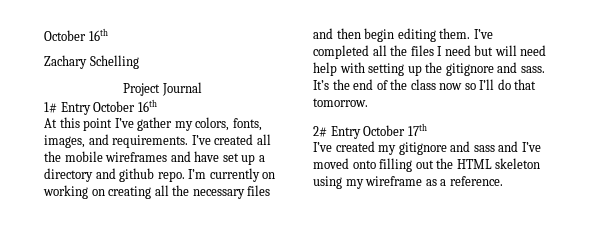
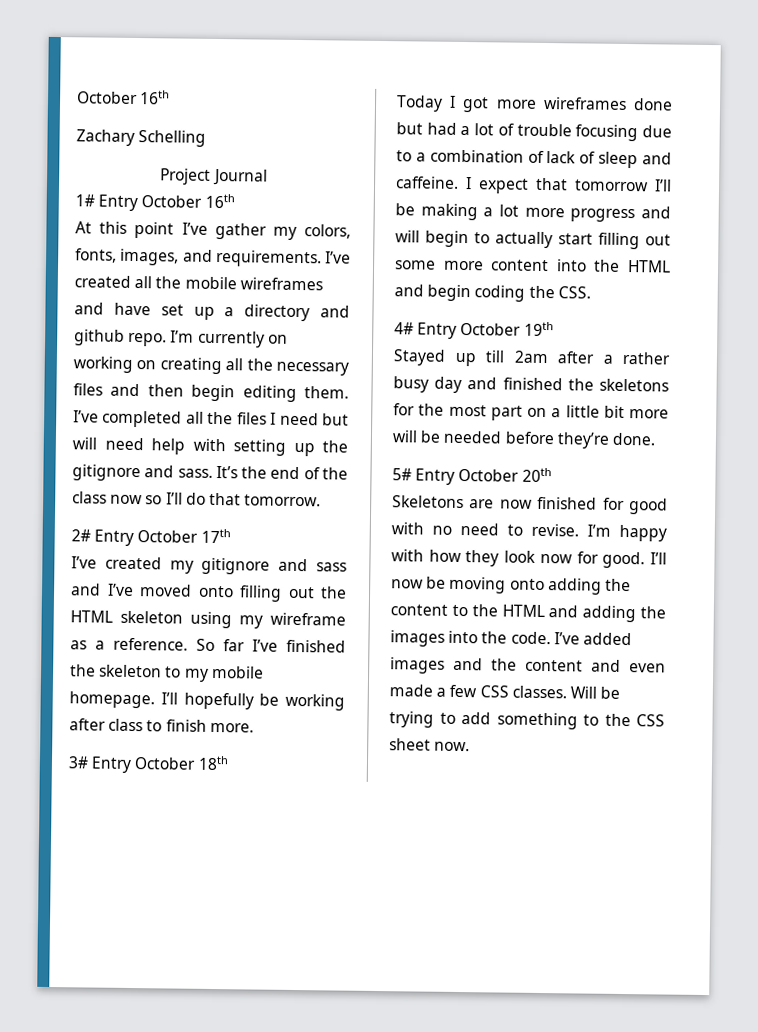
(503, 181) none -> [196,638,346,653] [70,664,264,682] [69,691,345,711] [69,718,254,733] [68,755,229,773] [396,95,673,113] [396,122,672,142] [396,149,672,169] [396,176,672,194] [395,203,671,223] [395,230,671,250] [395,259,671,273] [394,284,591,302] [394,321,554,339] [393,349,671,367] [393,376,669,394] [393,403,669,421] [392,430,656,449] [392,467,552,485] [392,495,668,515] [391,522,667,542] [391,549,667,569] [391,576,631,595] [390,604,666,623] [390,630,632,647] [390,657,666,674] [389,684,621,699] [389,711,665,730] [389,738,471,752] So far I’ve finished the skeleton to my mobile homepage. I’ll hopefully be working after class to finish more. // 3# Entry October 18th // Today I got more wireframes done but had a lot of trouble focusing due to a combination of lack of sleep and caffeine. I expect that tomorrow I’ll be making a lot more progress and will begin to actually start filling out some more content into the HTML and begin coding the CSS. // 4# Entry October 19th // Stayed up till 2am after a rather busy day and finished the skeletons for the most part on a little bit more will be needed before they’re done. // 5# Entry October 20th // Skeletons are now finished for good with no need to revise. I’m happy with how they look now for good. I’ll now be moving onto adding the content to the HTML and adding the images into the code. I’ve added images and the content and even made a few CSS classes. Will be trying to add something to the CSS sheet now.

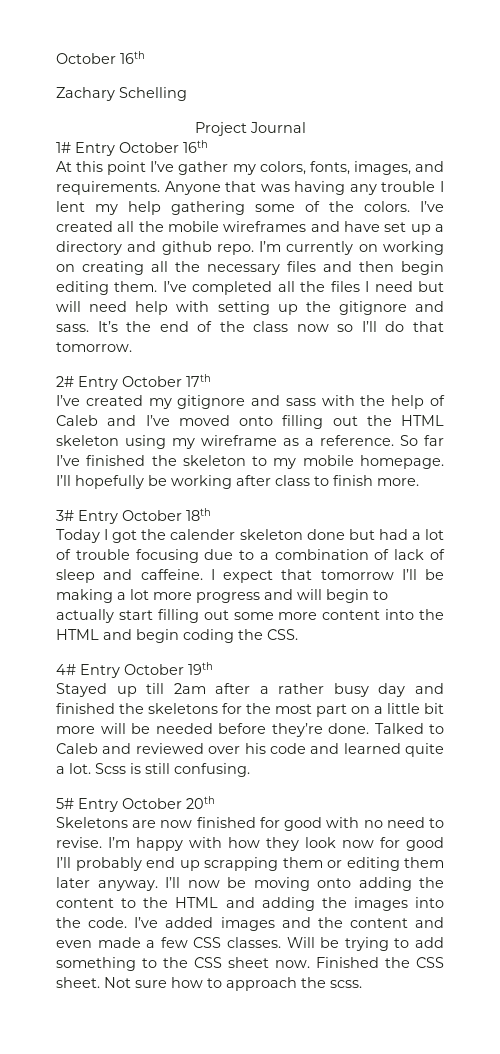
(322, 258) none -> [164,181,444,195] [56,201,410,215] Anyone that was having any trouble I lent my help gathering some of the colors.
(347, 567) none -> [321,395,445,409] [56,415,98,426] with the help of Caleb
[495,96,627,110] more wireframes -> [141,529,303,540] the calender skeleton
(656, 439) none -> [374,723,444,734] [56,743,444,757] [56,763,250,777] Talked to Caleb and reviewed over his code and learned quite a lot. Scss is still confusing.
[602,551,646,569] good. -> [406,837,444,851] [56,857,444,871] [56,877,158,891] good I’ll probably end up scrapping them or editing them later anyway.
(471, 746) none -> [316,957,444,968] [56,977,362,991] Finished the CSS sheet. Not sure how to approach the scss.

